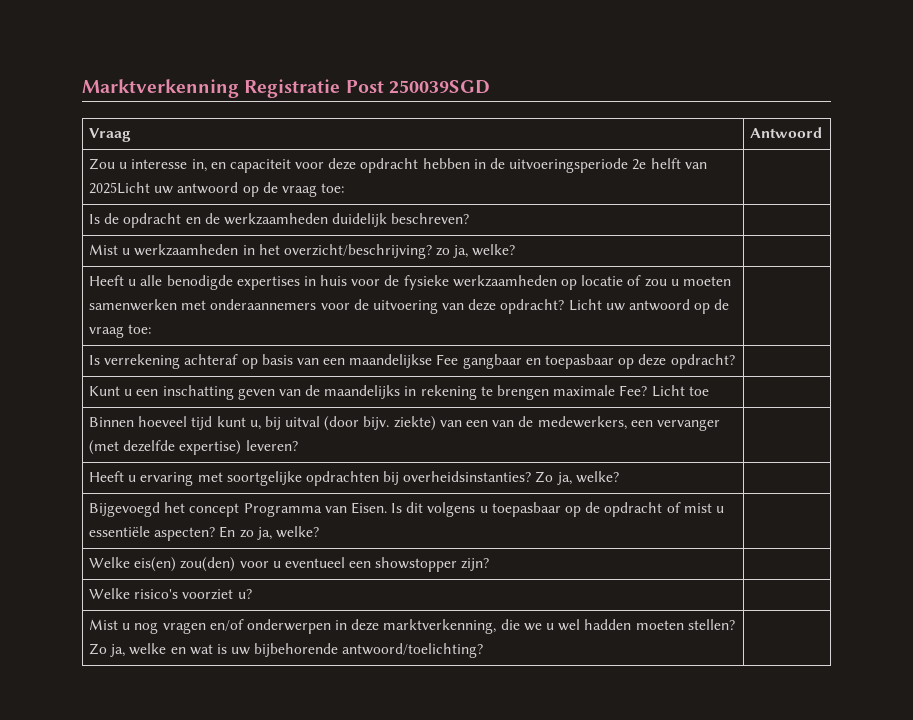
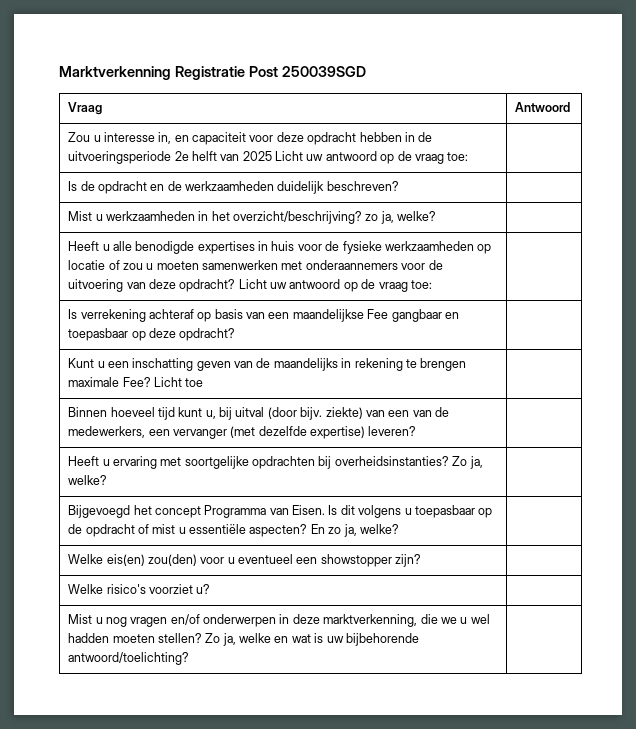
[88,182,150,194] 2025Licht -> [242,151,304,161] 2025 Licht

